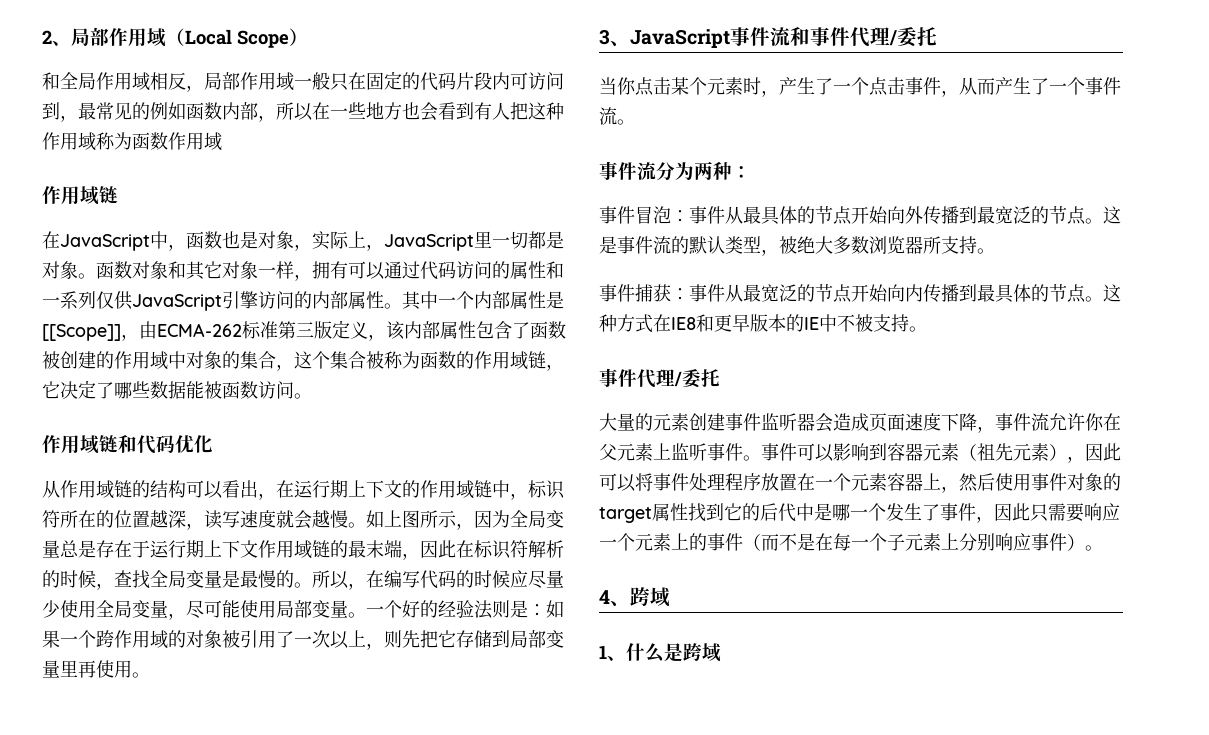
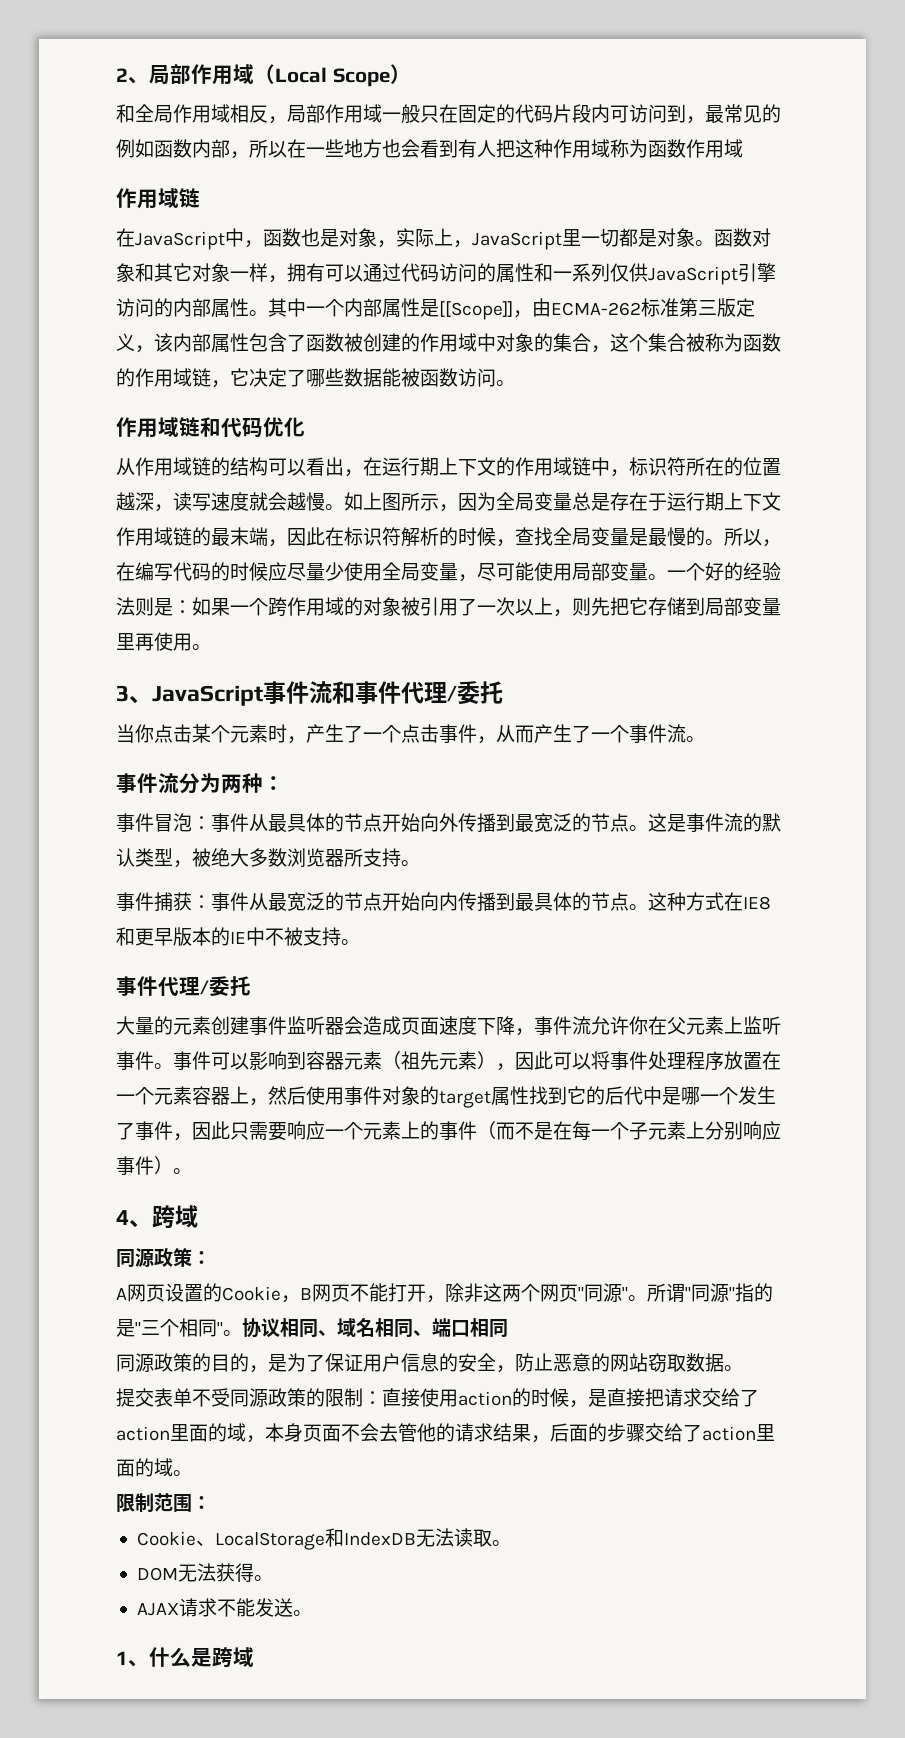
(670, 597) none -> [116,1248,211,1268] [116,1283,773,1303] [116,1318,508,1338] [116,1353,743,1373] [116,1388,759,1408] [116,1423,775,1443] [116,1458,192,1477] [116,1493,211,1512] [136,1528,511,1550] [136,1563,273,1582] [136,1598,312,1617] // 同源政策： // A网页设置的Cookie，B网页不能打开，除非这两个网页"同源"。所谓"同源"指的是"三个相同"。协议相同、域名相同、端口相同 // 同源政策的目的，是为了保证用户信息的安全，防止恶意的网站窃取数据。 // 提交表单不受同源政策的限制：直接使用action的时候，是直接把请求交给了action里面的域，本身页面不会去管他的请求结果，后面的步骤交给了action里面的域。 // 限制范围： // Cookie、LocalStorage和IndexDB无法读取。 // DOM无法获得。 // AJAX请求不能发送。

